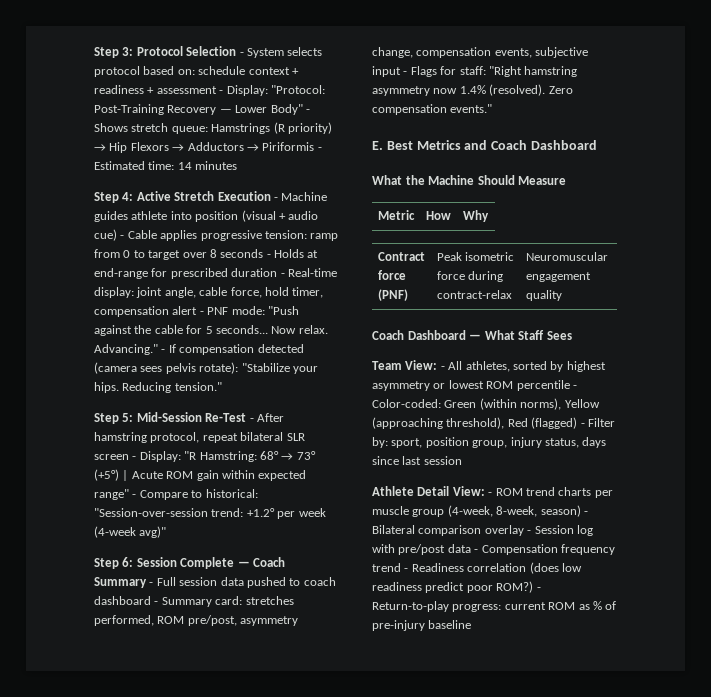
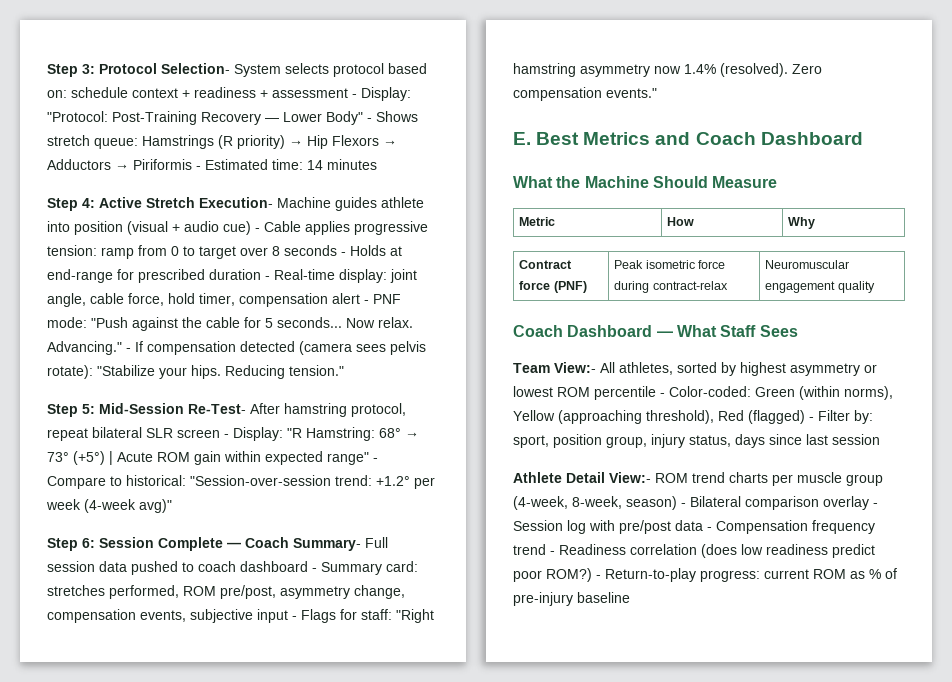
[186,46,244,56] Selection - -> [161,63,230,74] Selection-
[217,191,278,201] Execution - -> [199,197,273,208] Execution-
[205,413,254,422] Re-Test - -> [188,404,246,414] Re-Test-
[94,577,154,588] Summary - -> [293,538,361,551] Summary-
[405,360,445,370] View: - -> [554,362,596,373] View:-
[452,486,493,496] View: - -> [609,472,651,483] View:-

